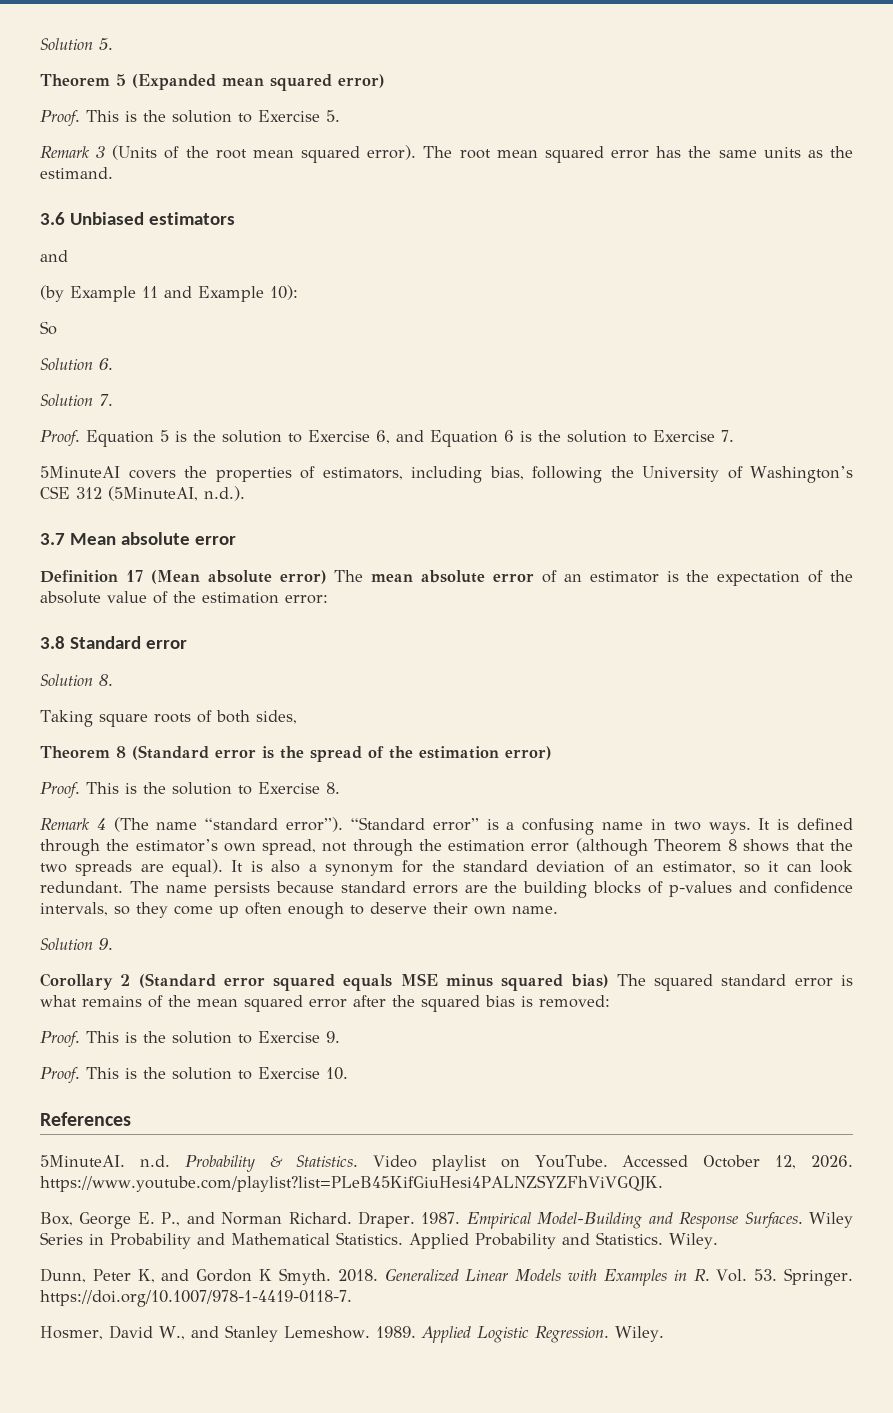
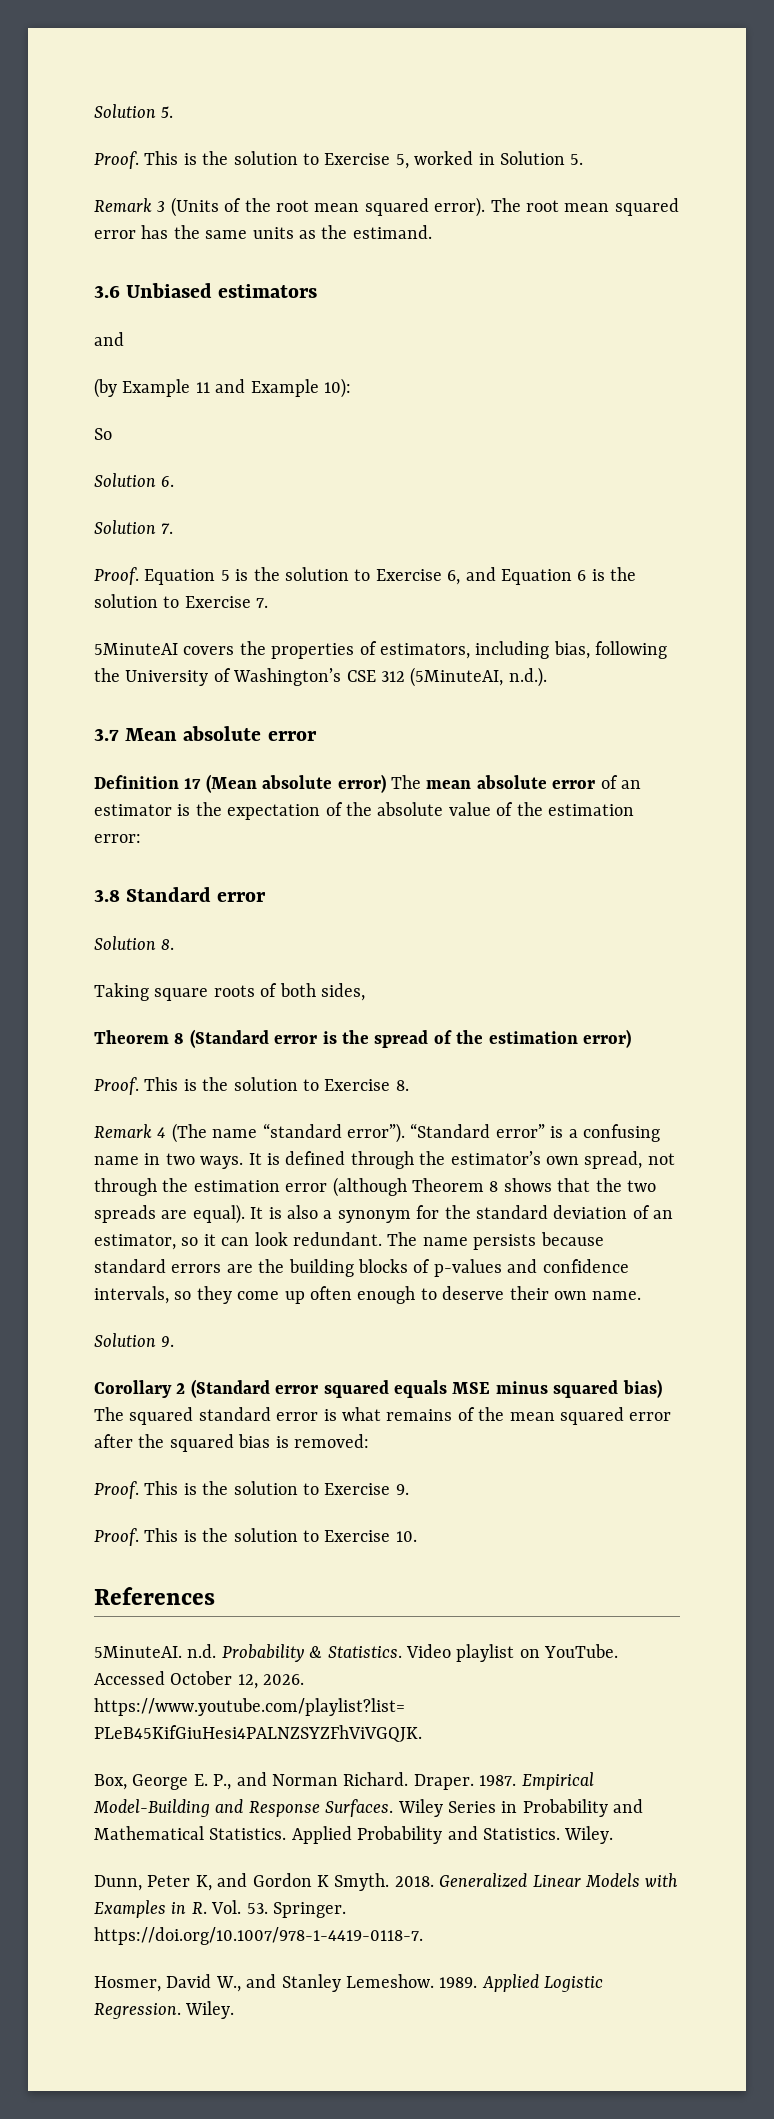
[40,38,113,51] [40,74,385,91] [40,110,320,127] Solution 5. // Theorem 5 (Expanded mean squared error) // Proof. This is the solution to Exercise -> [94,104,174,118] [94,151,565,169] Solution 5. // Proof. This is the solution to Exercise 5, worked in Solution

